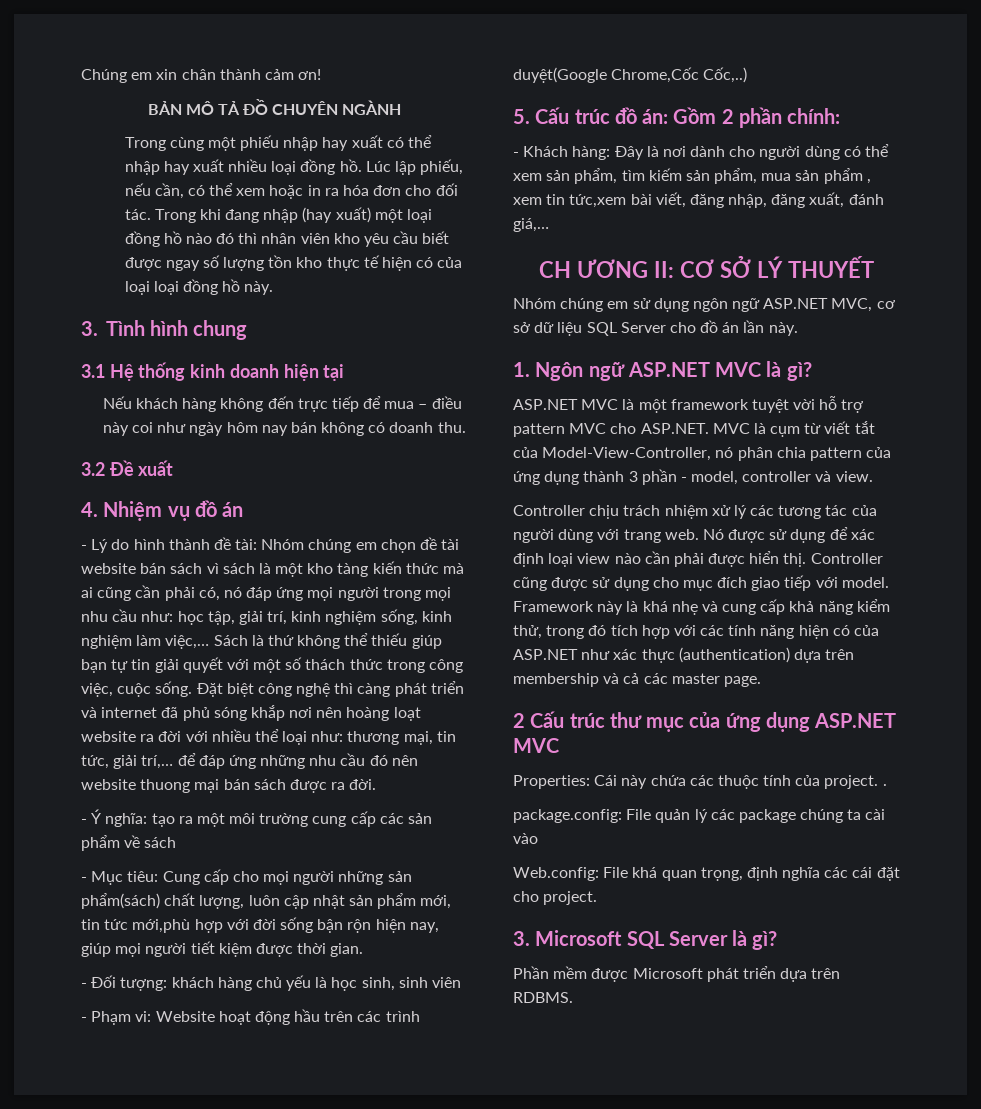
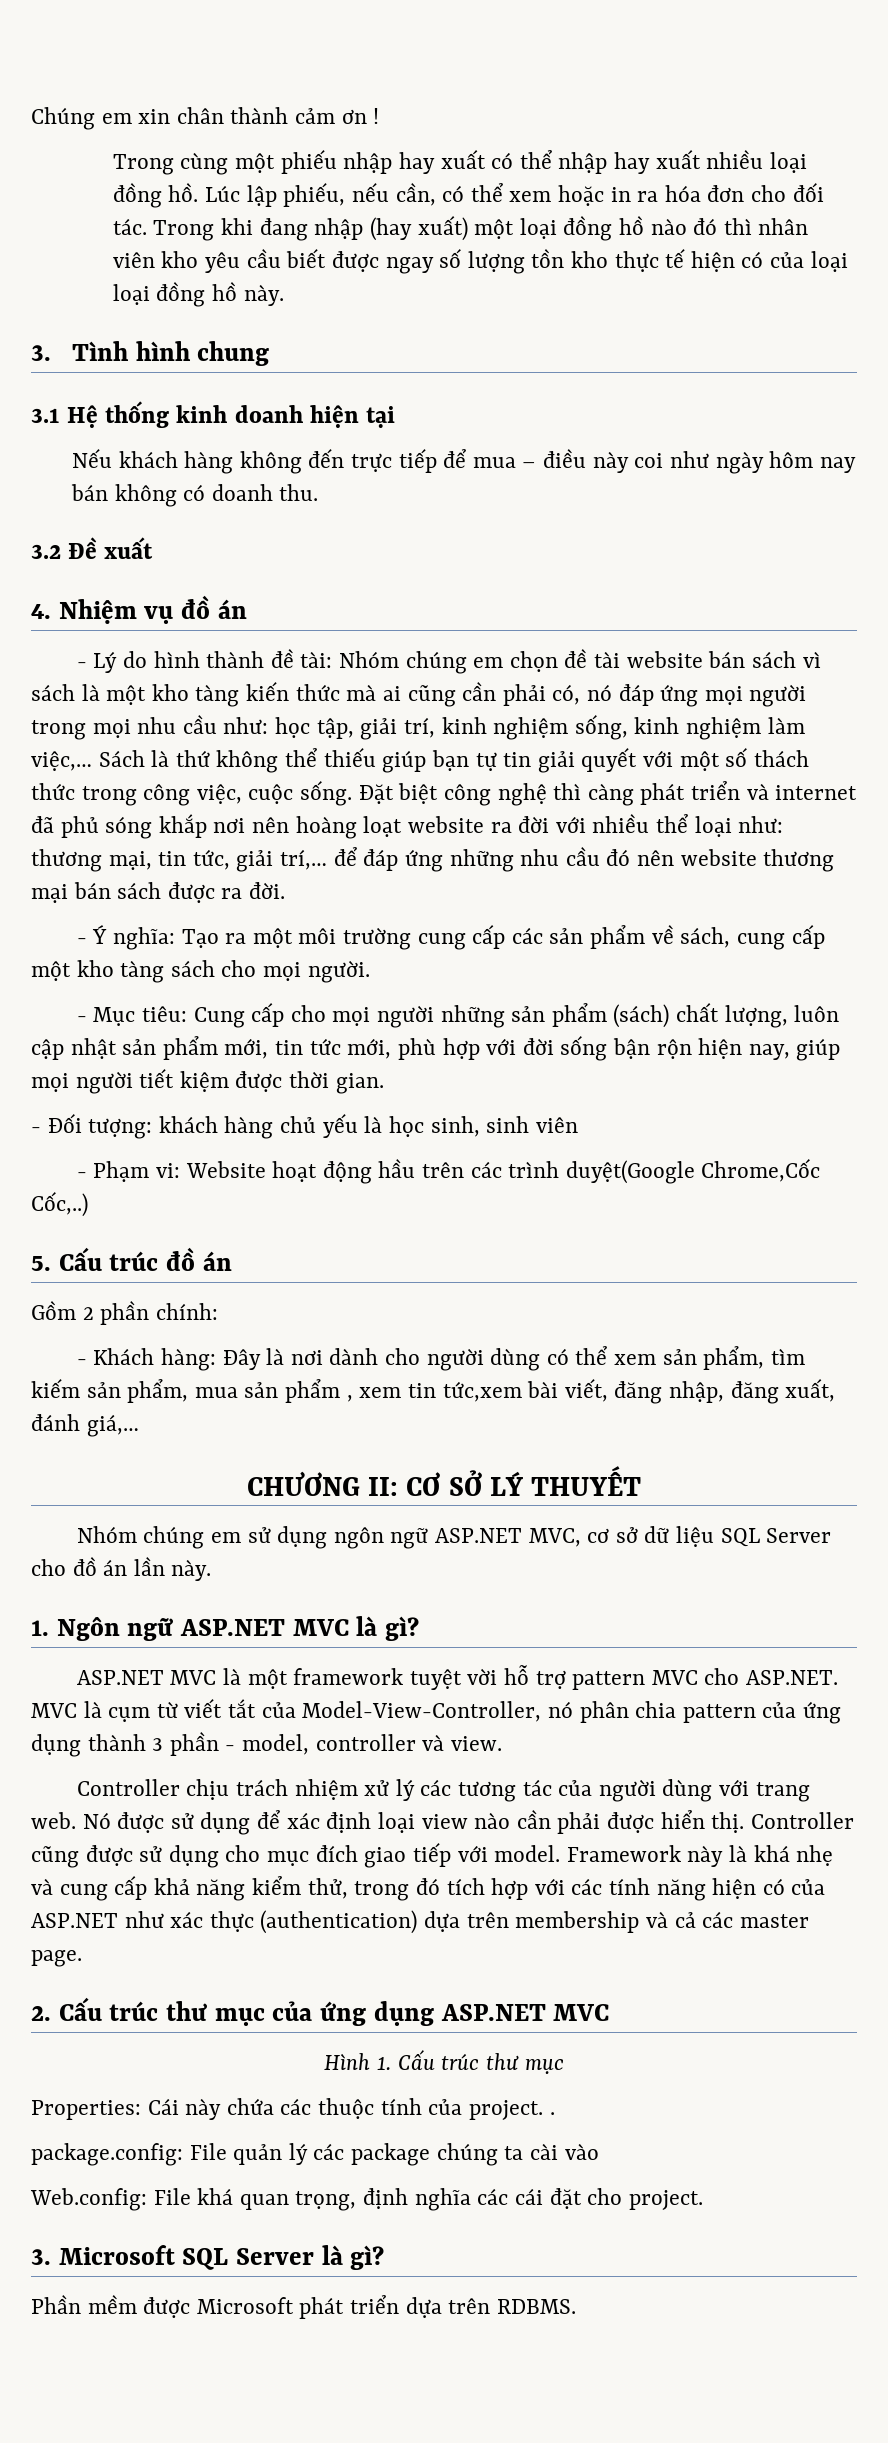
[298,69,322,80] [147,99,402,115] ơn! // BẢN MÔ TẢ ĐỒ CHUYÊN NGÀNH -> [341,108,380,124] ơn !
[140,779,191,793] thuong -> [763,849,835,872] thương
[151,813,175,827] tạo -> [181,929,219,948] Tạo
[144,837,177,848] sách -> [680,925,825,950] [31,960,370,983] sách, cung cấp một kho tàng sách cho mọi người.
[81,893,160,909] phẩm(sách) -> [551,1003,670,1028] phẩm (sách)
[132,919,191,933] mới,phù -> [347,1038,436,1060] mới, phù
[642,109,669,124] án: -> [202,1251,232,1271] án //
[539,259,649,278] CH ƯƠNG -> [246,1471,360,1496] CHƯƠNG
[513,713,525,728] 2 -> [31,2006,51,2021] 2.
(559, 745) none -> [324,2050,564,2074] // Hình 1. Cấu trúc thư mục

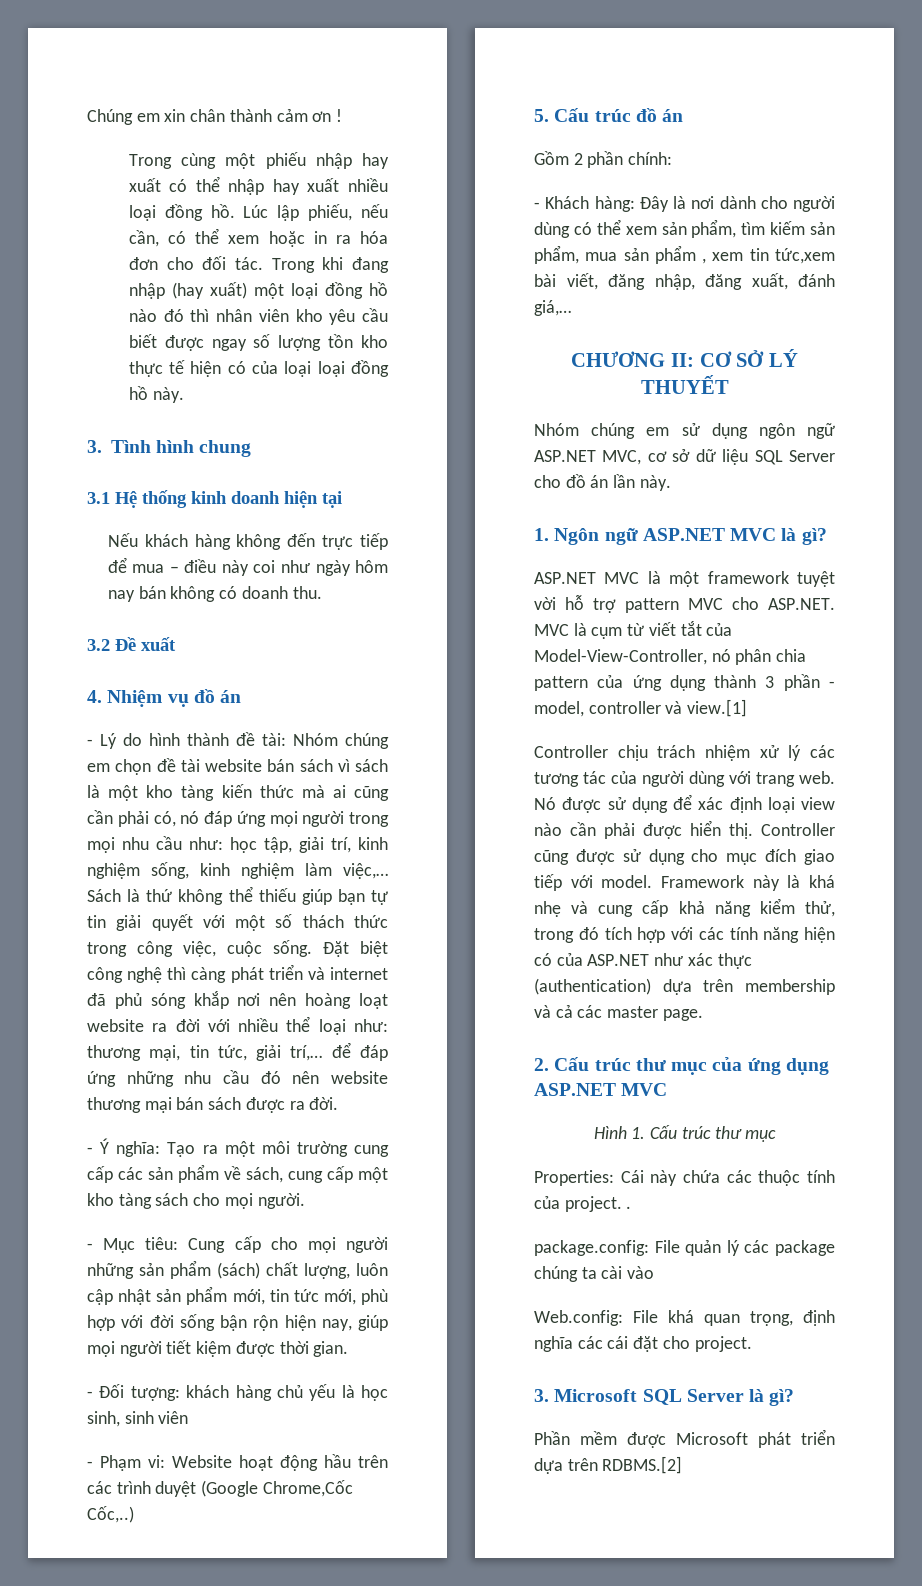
[565,1160,695,1184] duyệt(Google -> [155,1480,259,1497] duyệt (Google
[450,1736,502,1751] view. -> [687,699,748,717] view.[1]
[496,2299,576,2314] RDBMS. -> [602,1456,683,1474] RDBMS.[2]

